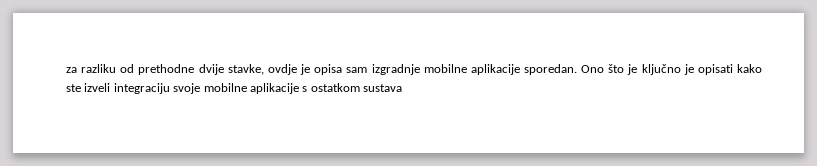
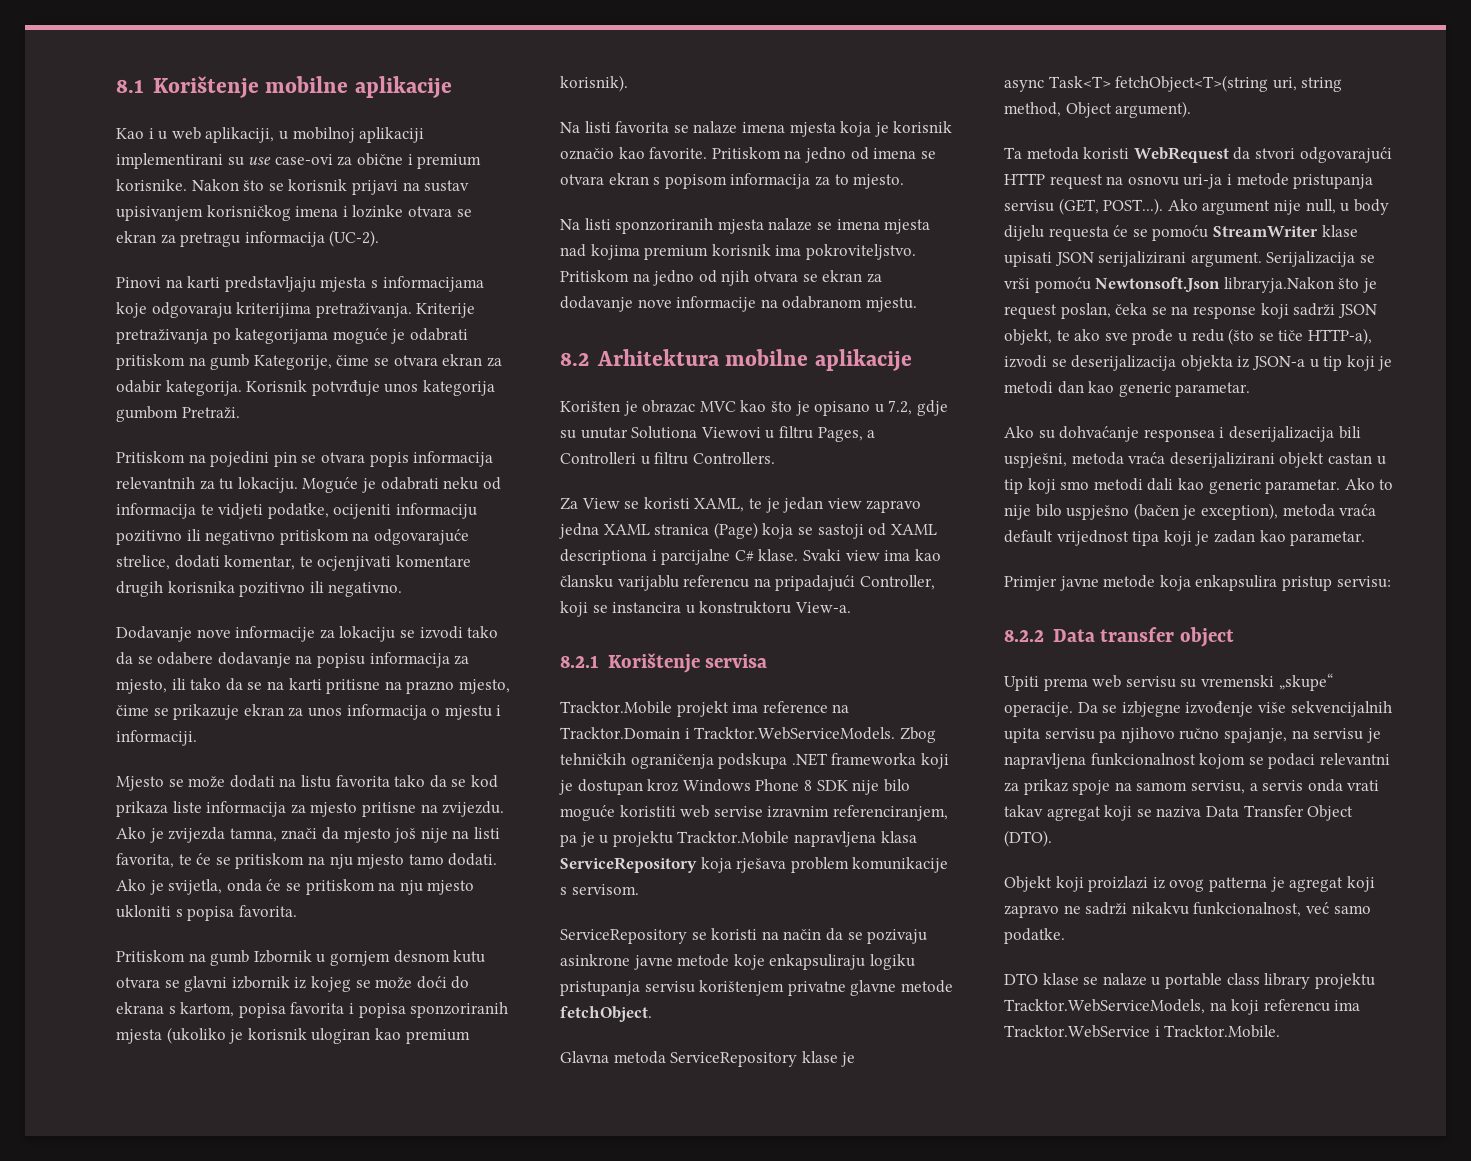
[66,64,762,75] [66,83,402,94] za razliku od prethodne dvije stavke, ovdje je opisa sam izgradnje mobilne aplikacije sporedan. Ono što je ključno je opisati kako ste izveli integraciju svoje mobilne aplikacije s ostatkom sustava -> [116,76,452,98] [116,127,425,143] [116,153,482,169] [116,179,470,195] [116,205,472,221] [116,230,380,247] [116,276,484,292] [116,302,476,318] [116,328,468,344] [116,354,502,370] [116,380,495,396] [116,406,240,422] [116,451,494,467] [116,477,501,493] [116,503,477,519] [116,529,469,545] [116,555,471,571] [116,581,403,597] [116,626,499,642] [116,652,470,668] [116,678,510,694] [116,704,502,720] [116,730,197,746] [116,775,498,791] [116,801,505,817] [116,827,500,843] [116,853,498,869] [116,879,475,895] [116,905,297,921] [116,950,486,966] [116,976,470,992] [116,1002,509,1018] [116,1027,470,1044] [560,75,628,92] [560,121,953,137] [560,147,936,163] [560,173,905,189] [560,218,931,234] [560,244,916,260] [560,270,882,286] [560,296,917,312] [560,349,912,371] [560,400,948,416] [560,426,876,442] [560,452,775,465] [560,497,922,513] [559,522,937,539] [560,549,941,565] [560,575,935,591] [560,601,851,617] [560,653,768,673] [560,701,850,717] [560,727,936,743] [560,753,949,769] [559,779,910,795] [560,805,948,821] [560,831,917,847] [560,857,949,873] [560,884,639,895] [560,928,928,944] [560,954,915,970] [560,980,953,996] [560,1006,652,1022] [560,1051,856,1067] [1004,75,1343,92] [1004,101,1192,118] [1004,147,1392,163] [1004,173,1374,189] [1004,198,1389,215] [1004,225,1358,241] [1004,251,1375,267] [1004,277,1377,293] [1004,303,1377,319] [1004,328,1372,345] [1004,355,1393,371] [1004,381,1251,397] [1004,426,1361,442] [1004,452,1386,468] [1004,478,1394,494] [1004,503,1377,520] [1004,530,1366,546] [1004,575,1391,591] [1004,627,1235,647] [1004,673,1333,691] [1004,701,1392,717] [1004,727,1381,743] [1004,753,1390,769] [1004,779,1380,795] [1004,805,1354,821] [1004,830,1052,847] [1004,876,1375,892] [1004,902,1371,918] [1004,928,1065,944] [1004,973,1375,989] [1004,999,1361,1015] [1004,1025,1281,1038] 8.1 Korištenje mobilne aplikacije // Kao i u web aplikaciji, u mobilnoj aplikaciji implementirani su use case-ovi za obične i premium korisnike. Nakon što se korisnik prijavi na sustav upisivanjem korisničkog imena i lozinke otvara se ekran za pretragu informacija (UC-2). // Pinovi na karti predstavljaju mjesta s informacijama koje odgovaraju kriterijima pretraživanja. Kriterije pretraživanja po kategorijama moguće je odabrati pritiskom na gumb Kategorije, čime se otvara ekran za odabir kategorija. Korisnik potvrđuje unos kategorija gumbom Pretraži. // Pritiskom na pojedini pin se otvara popis informacija relevantnih za tu lokaciju. Moguće je odabrati neku od informacija te vidjeti podatke, ocijeniti informaciju pozitivno ili negativno pritiskom na odgovarajuće strelice, dodati komentar, te ocjenjivati komentare drugih korisnika pozitivno ili negativno. // Dodavanje nove informacije za lokaciju se izvodi tako da se odabere dodavanje na popisu informacija za mjesto, ili tako da se na karti pritisne na prazno mjesto, čime se prikazuje ekran za unos informacija o mjestu i informaciji. // Mjesto se može dodati na listu favorita tako da se kod prikaza liste informacija za mjesto pritisne na zvijezdu. Ako je zvijezda tamna, znači da mjesto još nije na listi favorita, te će se pritiskom na nju mjesto tamo dodati. Ako je svijetla, onda će se pritiskom na nju mjesto ukloniti s popisa favorita. // Pritiskom na gumb Izbornik u gornjem desnom kutu otvara se glavni izbornik iz kojeg se može doći do ekrana s kartom, popisa favorita i popisa sponzoriranih mjesta (ukoliko je korisnik ulogiran kao premium korisnik). // Na listi favorita se nalaze imena mjesta koja je korisnik označio kao favorite. Pritiskom na jedno od imena se otvara ekran s popisom informacija za to mjesto. // Na listi sponzoriranih mjesta nalaze se imena mjesta nad kojima premium korisnik ima pokroviteljstvo. Pritiskom na jedno od njih otvara se ekran za dodavanje nove informacije na odabranom mjestu. // 8.2 Arhitektura mobilne aplikacije // Korišten je obrazac MVC kao što je opisano u 7.2, gdje su unutar Solutiona Viewovi u filtru Pages, a Controlleri u filtru Controllers. // Za View se koristi XAML, te je jedan view zapravo jedna XAML stranica (Page) koja se sastoji od XAML descriptiona i parcijalne C# klase. Svaki view ima kao člansku varijablu referencu na pripadajući Controller, koji se instancira u konstruktoru View-a. // 8.2.1 Korištenje servisa // Tracktor.Mobile projekt ima reference na Tracktor.Domain i Tracktor.WebServiceModels. Zbog tehničkih ograničenja podskupa .NET frameworka koji je dostupan kroz Windows Phone 8 SDK nije bilo moguće koristiti web servise izravnim referenciranjem, pa je u projektu Tracktor.Mobile napravljena klasa ServiceRepository koja rješava problem komunikacije s servisom. // ServiceRepository se koristi na način da se pozivaju asinkrone javne metode koje enkapsuliraju logiku pristupanja servisu korištenjem privatne glavne metode fetchObject. // Glavna metoda ServiceRepository klase je // async Task<T> fetchObject<T>(string uri, string method, Object argument). // Ta metoda koristi WebRequest da stvori odgovarajući HTTP request na osnovu uri-ja i metode pristupanja servisu (GET, POST...). Ako argument nije null, u body dijelu requesta će se pomoću StreamWriter klase upisati JSON serijalizirani argument. Serijalizacija se vrši pomoću Newtonsoft.Json libraryja.Nakon što je request poslan, čeka se na response koji sadrži JSON objekt, te ako sve prođe u redu (što se tiče HTTP-a), izvodi se deserijalizacija objekta iz JSON-a u tip koji je metodi dan kao generic parametar. // Ako su dohvaćanje responsea i deserijalizacija bili uspješni, metoda vraća deserijalizirani objekt castan u tip koji smo metodi dali kao generic parametar. Ako to nije bilo uspješno (bačen je exception), metoda vraća default vrijednost tipa koji je zadan kao parametar. // Primjer javne metode koja enkapsulira pristup servisu: // 8.2.2 Data transfer object // Upiti prema web servisu su vremenski „skupe“ operacije. Da se izbjegne izvođenje više sekvencijalnih upita servisu pa njihovo ručno spajanje, na servisu je napravljena funkcionalnost kojom se podaci relevantni za prikaz spoje na samom servisu, a servis onda vrati takav agregat koji se naziva Data Transfer Object (DTO). // Objekt koji proizlazi iz ovog patterna je agregat koji zapravo ne sadrži nikakvu funkcionalnost, već samo podatke. // DTO klase se nalaze u portable class library projektu Tracktor.WebServiceModels, na koji referencu ima Tracktor.WebService i Tracktor.Mobile.

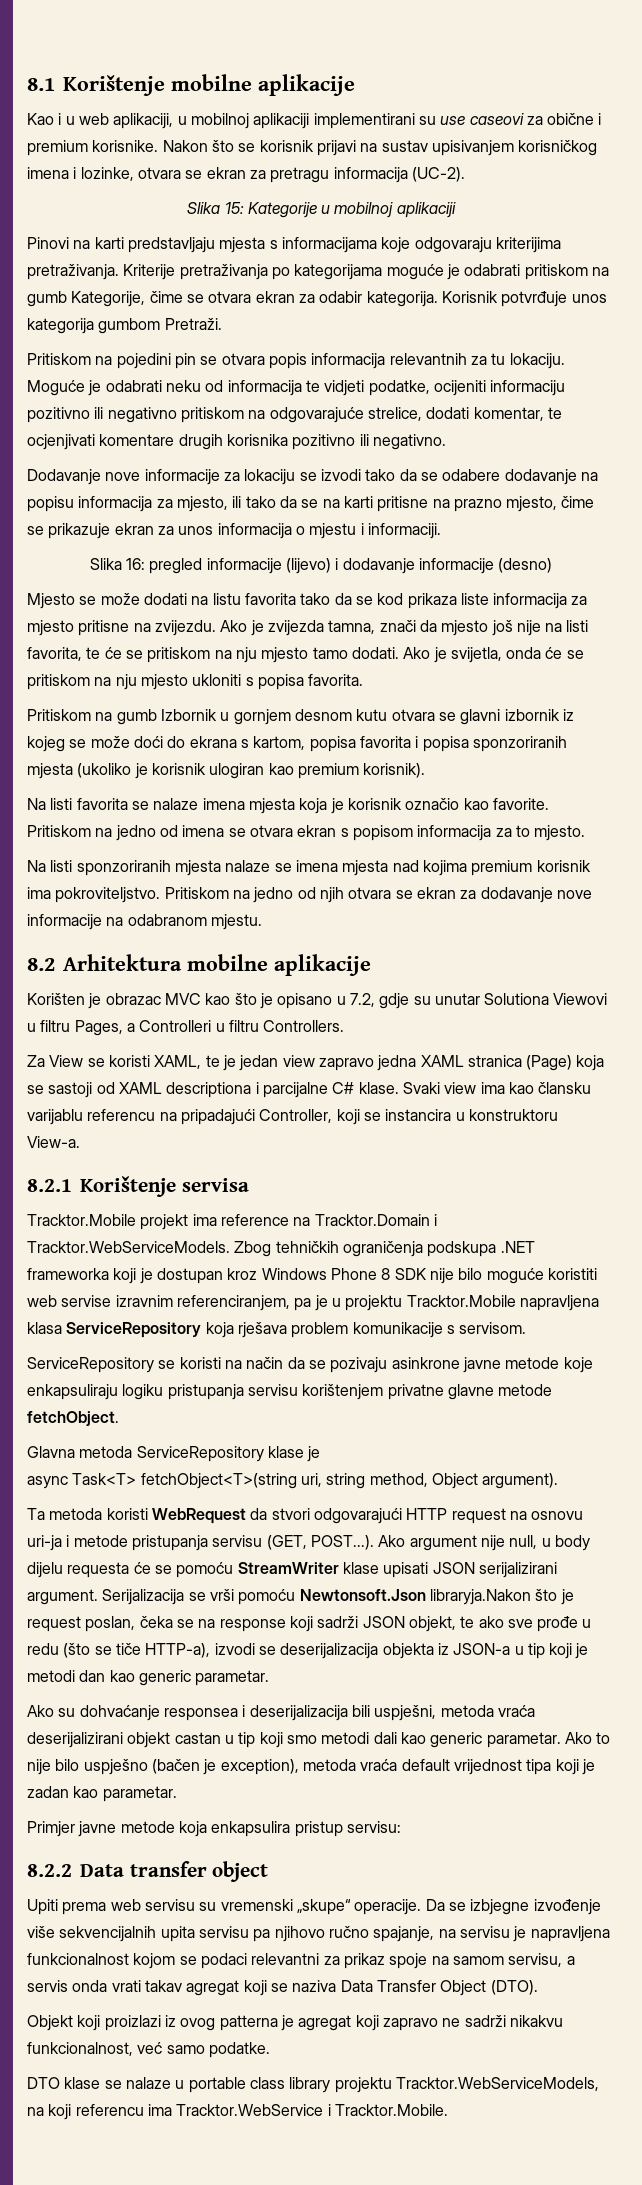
[274,154,333,165] case-ovi -> [469,113,524,125] caseovi
[352,205,404,218] lozinke -> [80,167,134,181] lozinke,
(380, 238) none -> [187,202,456,218] // Slika 15: Kategorije u mobilnoj aplikaciji
(197, 738) none -> [89,558,553,574] // Slika 16: pregled informacije (lijevo) i dodavanje informacije (desno)

